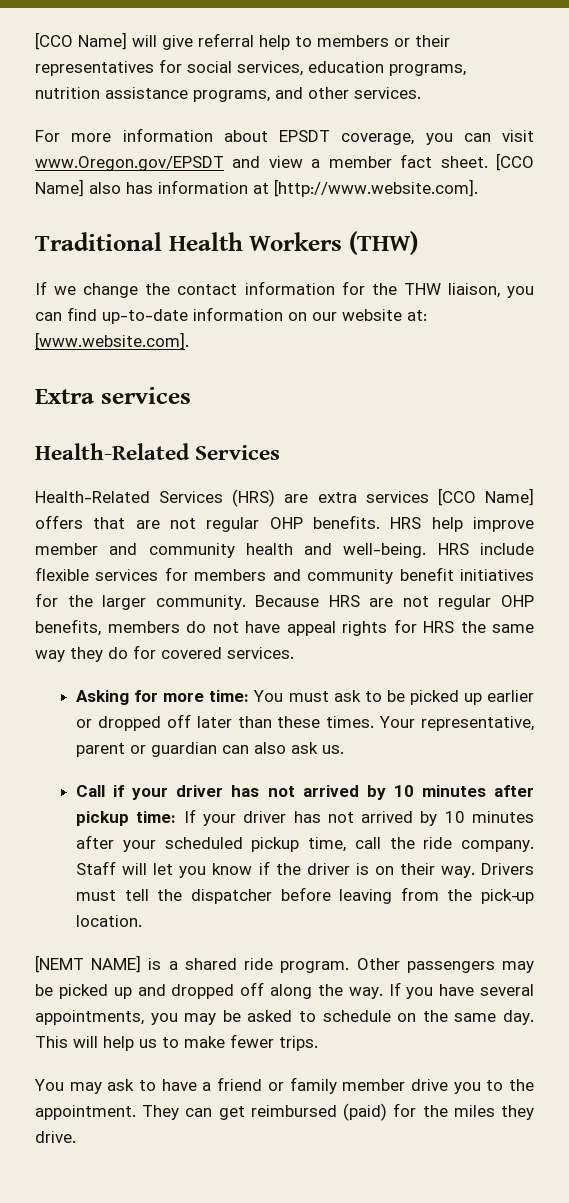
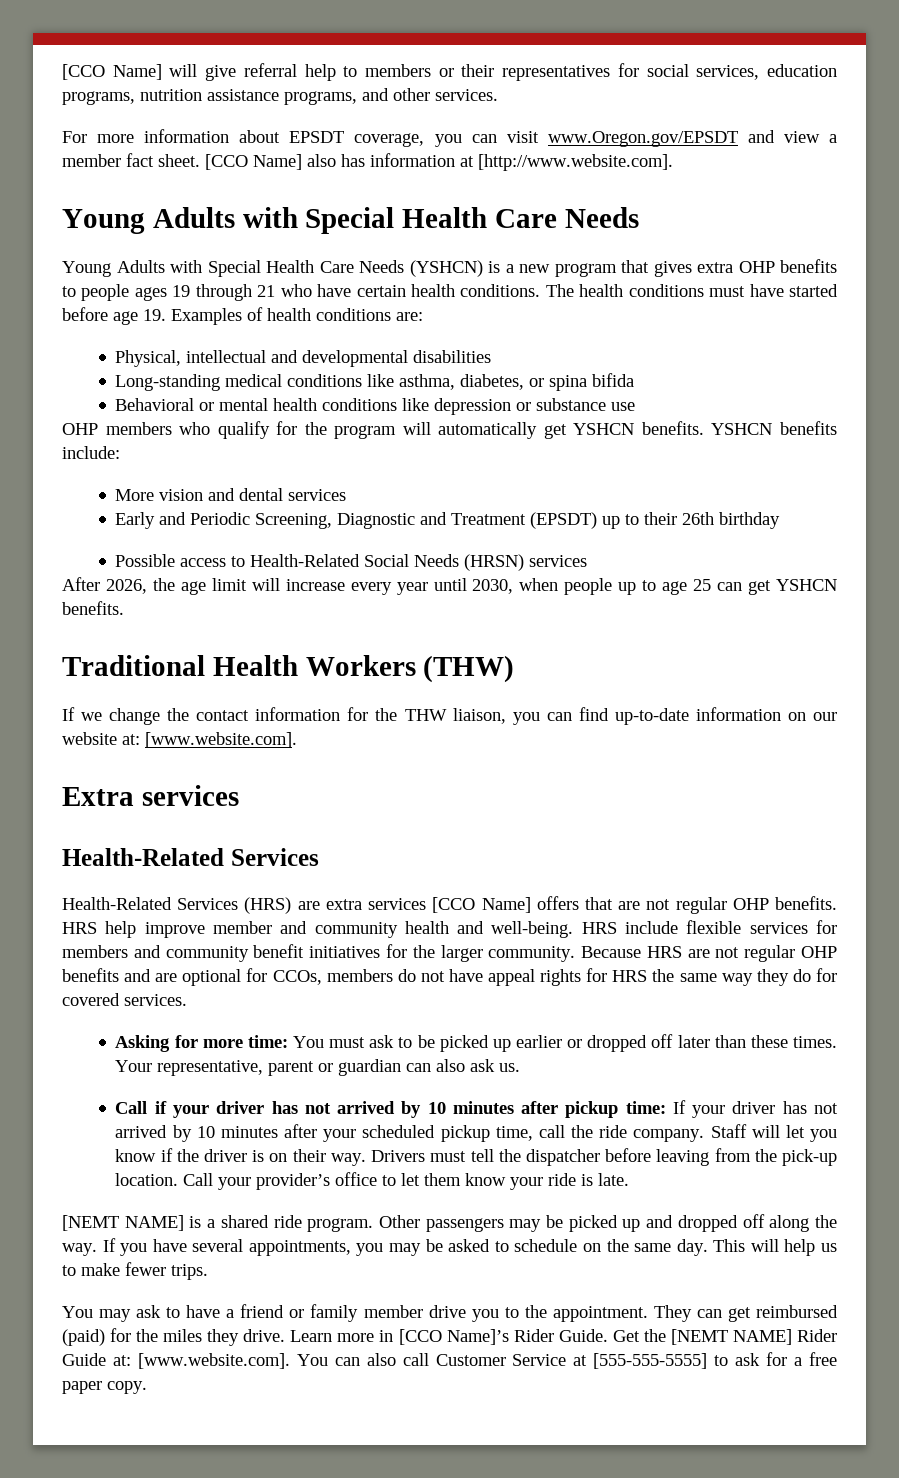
(478, 188) none -> [62,207,639,234] [62,259,837,277] [62,284,838,301] [62,307,423,325] [115,350,492,367] [115,373,635,391] [115,398,636,415] [62,421,838,439] [62,446,120,459] [115,488,347,501] [115,512,781,529] [115,554,588,571] [62,577,837,595] [62,601,124,615] // Young Adults with Special Health Care Needs // Young Adults with Special Health Care Needs (YSHCN) is a new program that gives extra OHP benefits to people ages 19 through 21 who have certain health conditions. The health conditions must have started before age 19. Examples of health conditions are: // Physical, intellectual and developmental disabilities // Long-standing medical conditions like asthma, diabetes, or spina bifida // Behavioral or mental health conditions like depression or substance use // OHP members who qualify for the program will automatically get YSHCN benefits. YSHCN benefits include: // More vision and dental services // Early and Periodic Screening, Diagnostic and Treatment (EPSDT) up to their 26th birthday // Possible access to Health-Related Social Needs (HRSN) services // After 2026, the age limit will increase every year until 2030, when people up to age 25 can get YSHCN benefits.
[35,619,101,636] benefits, -> [62,968,322,986] benefits and are optional for CCOs,
(143, 921) none -> [183,1172,630,1190] Call your provider’s office to let them know your ride is late.
(76, 1137) none -> [290,1329,837,1345] [62,1352,837,1369] [62,1381,147,1394] Learn more in [CCO Name]’s Rider Guide. Get the [NEMT NAME] Rider Guide at: [www.website.com]. You can also call Customer Service at [555-555-5555] to ask for a free paper copy.

